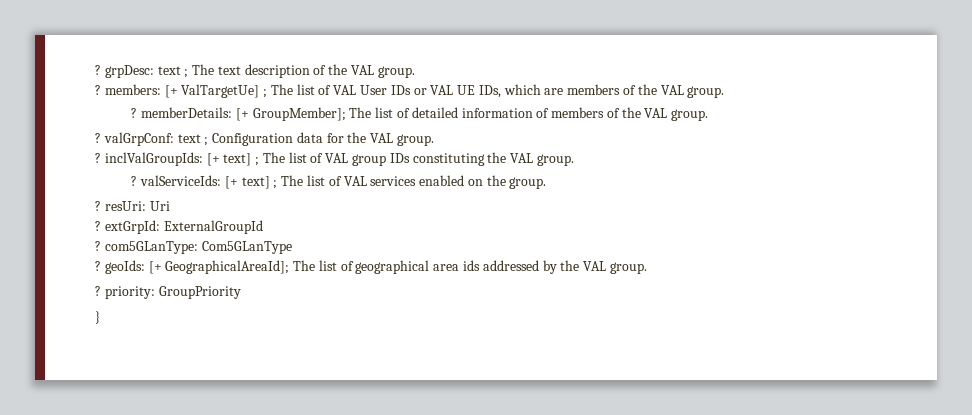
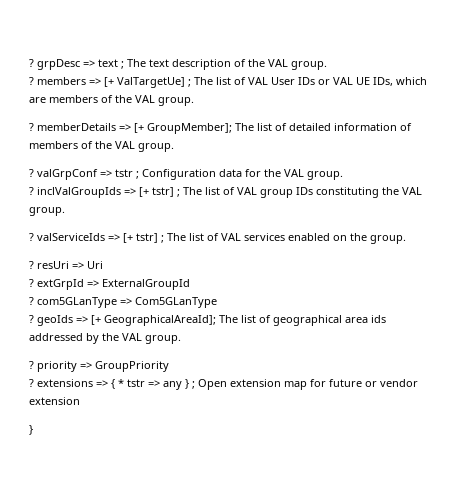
[95,65,154,78] ? grpDesc: -> [29,59,95,70] ? grpDesc =>
[104,84,161,95] members: -> [37,77,101,85] members =>
[141,107,233,118] memberDetails: -> [37,123,131,131] memberDetails =>
[103,132,201,146] valGrpConf: text -> [37,169,133,180] valGrpConf => tstr
[104,152,252,166] inclValGroupIds: [+ text] -> [37,187,174,198] inclValGroupIds => [+ tstr]
[140,175,270,189] valServiceIds: [+ text] -> [37,233,158,243] valServiceIds => [+ tstr]
[104,201,146,211] resUri: -> [37,261,84,269] resUri =>
[104,220,160,234] extGrpId: -> [37,279,99,290] extGrpId =>
[104,241,198,254] com5GLanType: -> [37,297,132,308] com5GLanType =>
[104,260,145,274] geoIds: -> [37,315,88,326] geoIds =>
[104,286,155,299] priority: -> [37,361,92,372] priority =>
(241, 292) none -> [29,379,418,390] [29,397,80,405] // ? extensions => { * tstr => any } ; Open extension map for future or vendor extension

